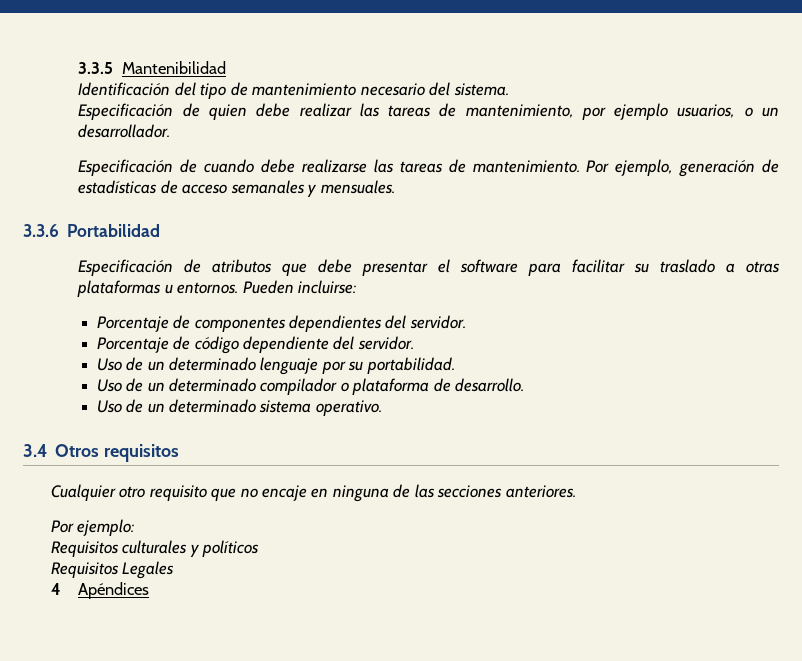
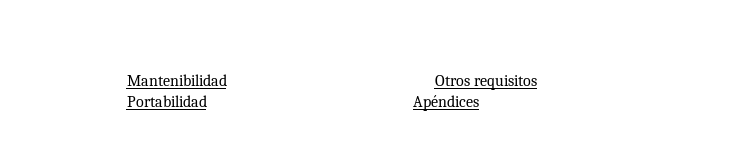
[78,62,114,74] 3.3.5 -> (126, 80) none
[78,82,509,99] [78,103,780,120] [78,124,171,138] [78,159,779,177] [78,180,395,197] [23,224,161,237] [78,259,780,276] [77,280,357,297] [96,315,466,332] [96,336,414,354] [96,357,455,375] [96,378,525,395] [96,399,382,416] [23,444,180,462] [50,484,576,502] [50,519,135,536] [50,540,260,557] [50,561,175,579] [50,583,61,595] Identificación del tipo de mantenimiento necesario del sistema. // Especificación de quien debe realizar las tareas de mantenimiento, por ejemplo usuarios, o un desarrollador. // Especificación de cuando debe realizarse las tareas de mantenimiento. Por ejemplo, generación de estadísticas de acceso semanales y mensuales. // 3.3.6 Portabilidad // Especificación de atributos que debe presentar el software para facilitar su traslado a otras plataformas u entornos. Pueden incluirse: // Porcentaje de componentes dependientes del servidor. // Porcentaje de código dependiente del servidor. // Uso de un determinado lenguaje por su portabilidad. // Uso de un determinado compilador o plataforma de desarrollo. // Uso de un determinado sistema operativo. // 3.4 Otros requisitos // Cualquier otro requisito que no encaje en ninguna de las secciones anteriores. // Por ejemplo: // Requisitos culturales y políticos // Requisitos Legales // 4 -> [126,95,207,107] [434,75,537,90] Portabilidad // Otros requisitos //

